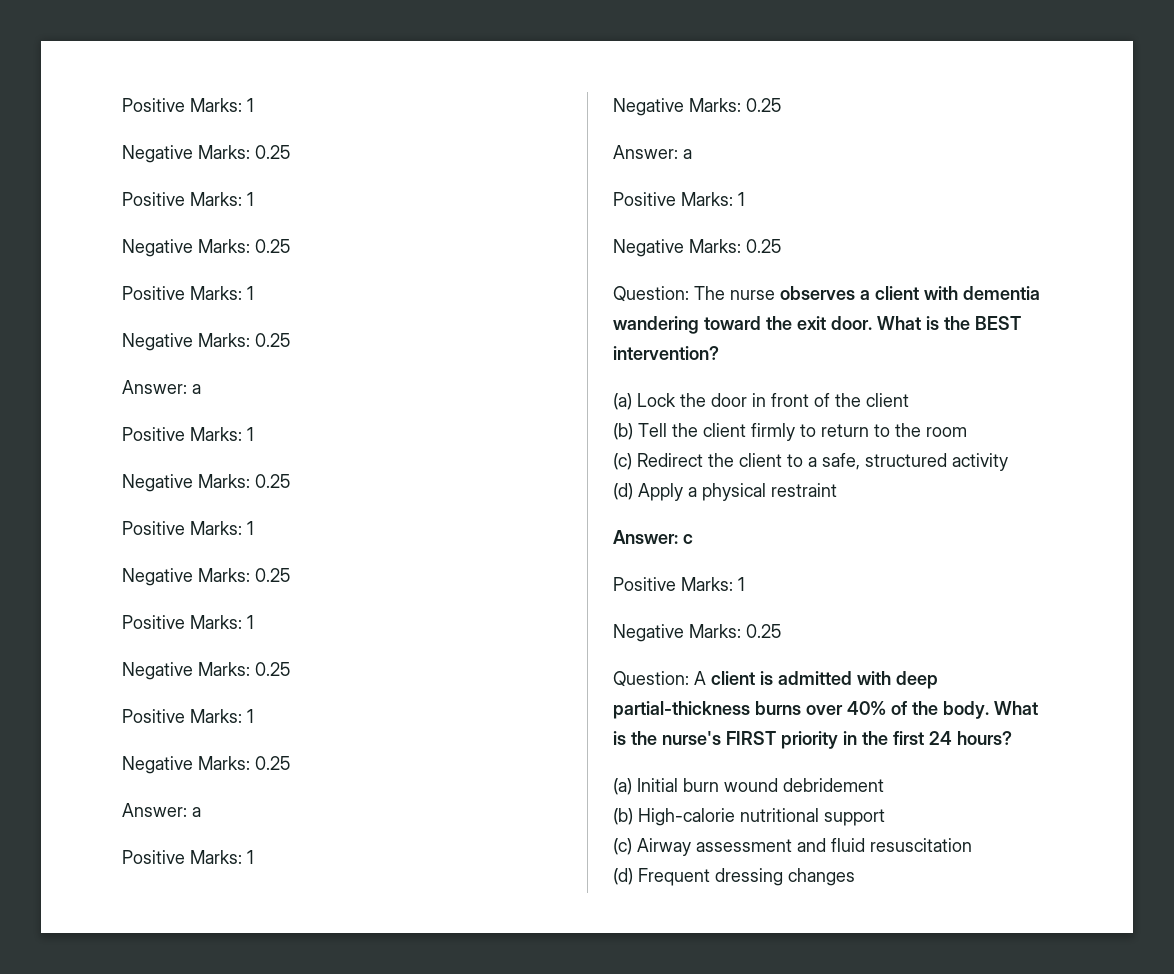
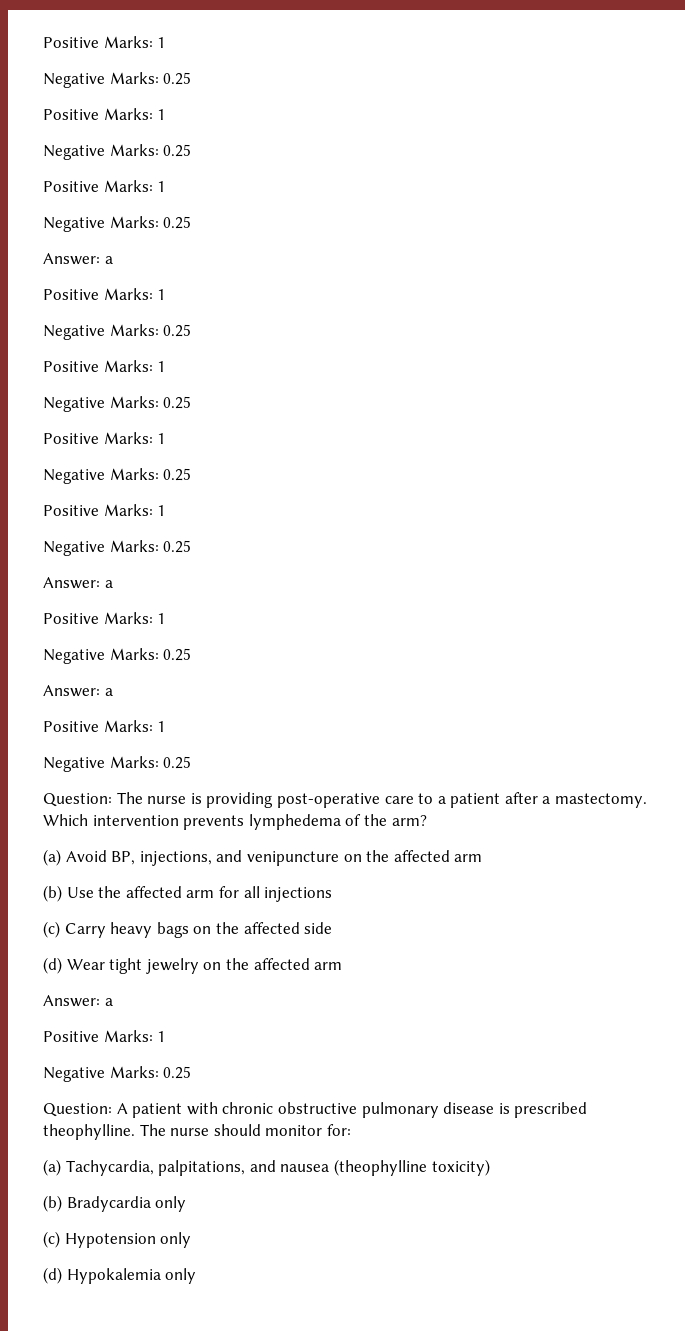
[780,286,1040,300] [613,316,1021,334] [613,346,719,360] [613,393,909,410] [613,423,967,441] [613,453,1008,471] [613,483,837,501] [613,530,693,544] observes a client with dementia wandering toward the exit door. What is the BEST intervention? // (a) Lock the door in front of the client // (b) Tell the client firmly to return to the room // (c) Redirect the client to a safe, structured activity // (d) Apply a physical restraint // Answer: c -> [190,792,648,808] [43,814,427,830] [43,849,483,866] [43,885,333,902] [43,921,333,938] [43,957,343,974] [43,995,113,1007] is providing post-operative care to a patient after a mastectomy. Which intervention prevents lymphedema of the arm? // (a) Avoid BP, injections, and venipuncture on the affected arm // (b) Use the affected arm for all injections // (c) Carry heavy bags on the affected side // (d) Wear tight jewelry on the affected arm // Answer: a
[711,671,938,689] [613,701,1038,719] [613,731,1012,749] [613,778,884,795] [613,808,885,826] [613,838,972,856] [613,868,855,886] client is admitted with deep partial-thickness burns over 40% of the body. What is the nurse's FIRST priority in the first 24 hours? // (a) Initial burn wound debridement // (b) High-calorie nutritional support // (c) Airway assessment and fluid resuscitation // (d) Frequent dressing changes -> [132,1102,588,1118] [43,1124,351,1140] [43,1159,490,1176] [43,1195,187,1212] [43,1231,192,1248] [43,1267,197,1284] patient with chronic obstructive pulmonary disease is prescribed theophylline. The nurse should monitor for: // (a) Tachycardia, palpitations, and nausea (theophylline toxicity) // (b) Bradycardia only // (c) Hypotension only // (d) Hypokalemia only

